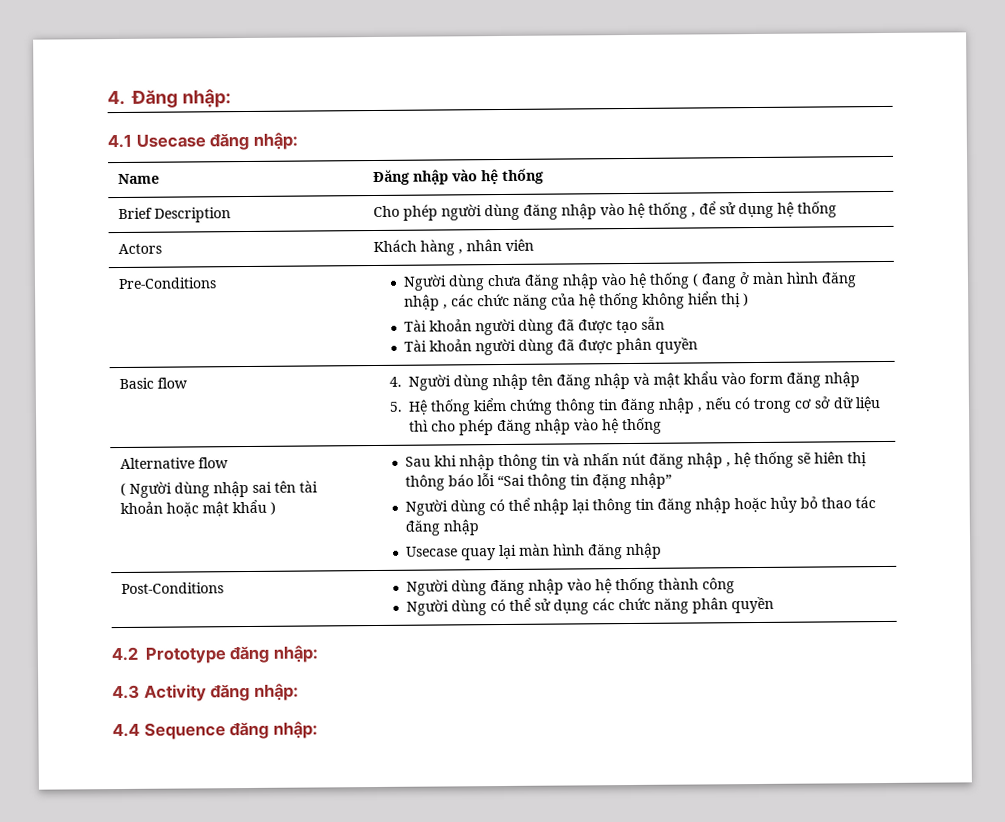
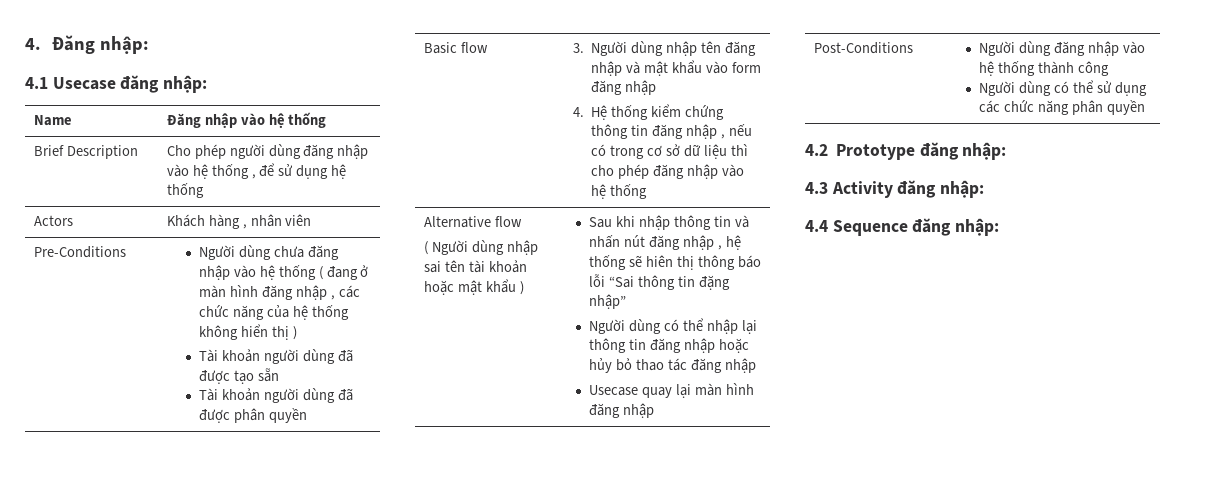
[388,376,402,387] 4. -> [573,43,585,53] 3.
[388,401,403,412] 5. -> [573,107,585,117] 4.

